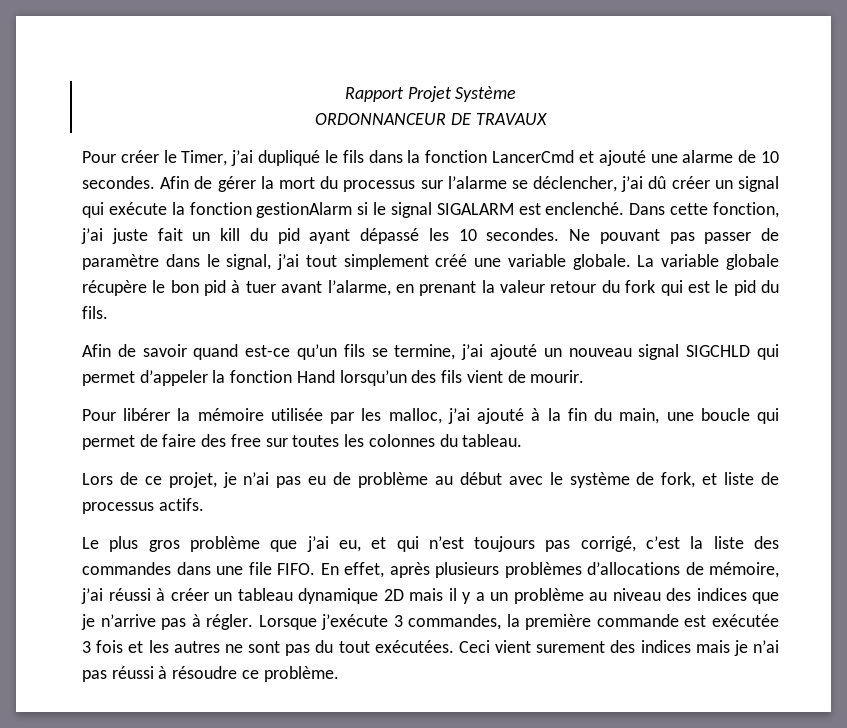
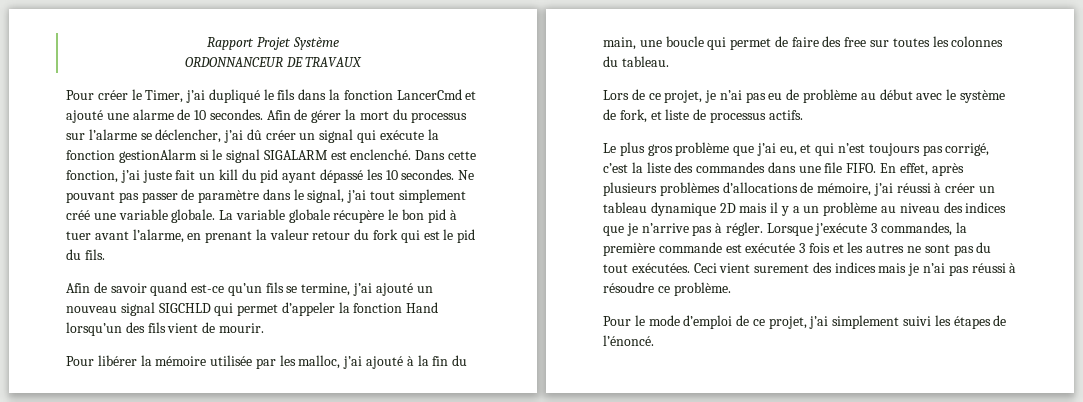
(339, 674) none -> [603,315,1007,329] [603,335,654,346] // Pour le mode d’emploi de ce projet, j’ai simplement suivi les étapes de l’énoncé.

